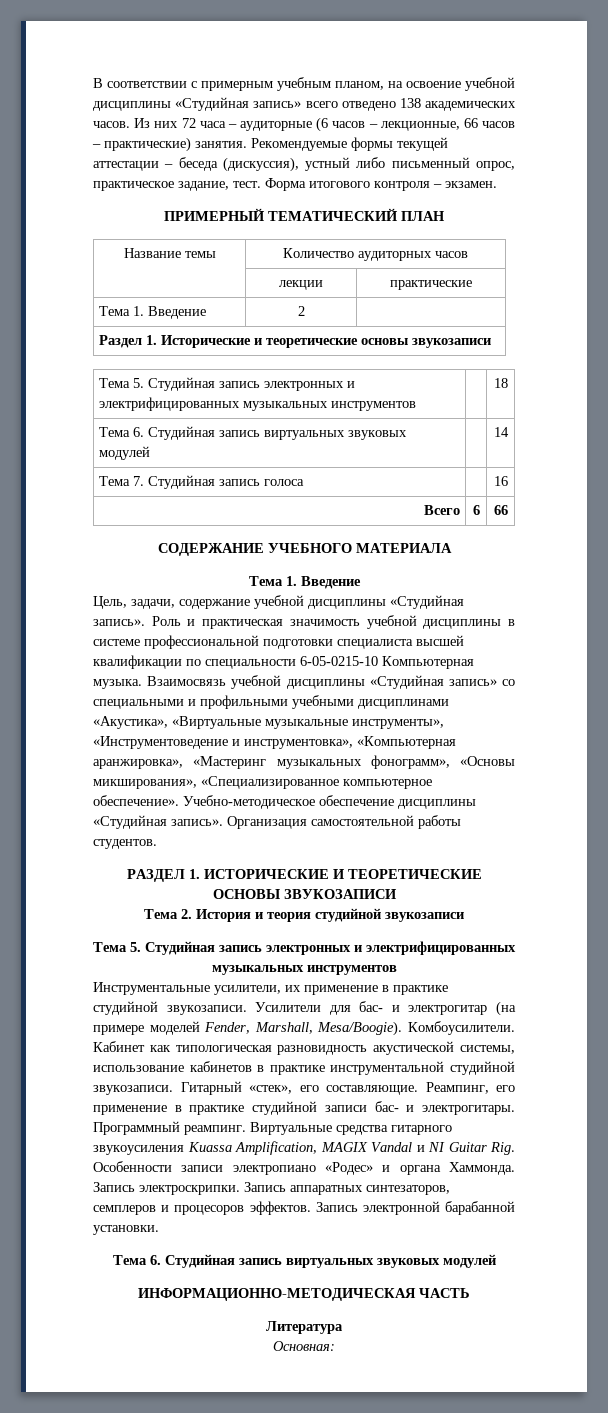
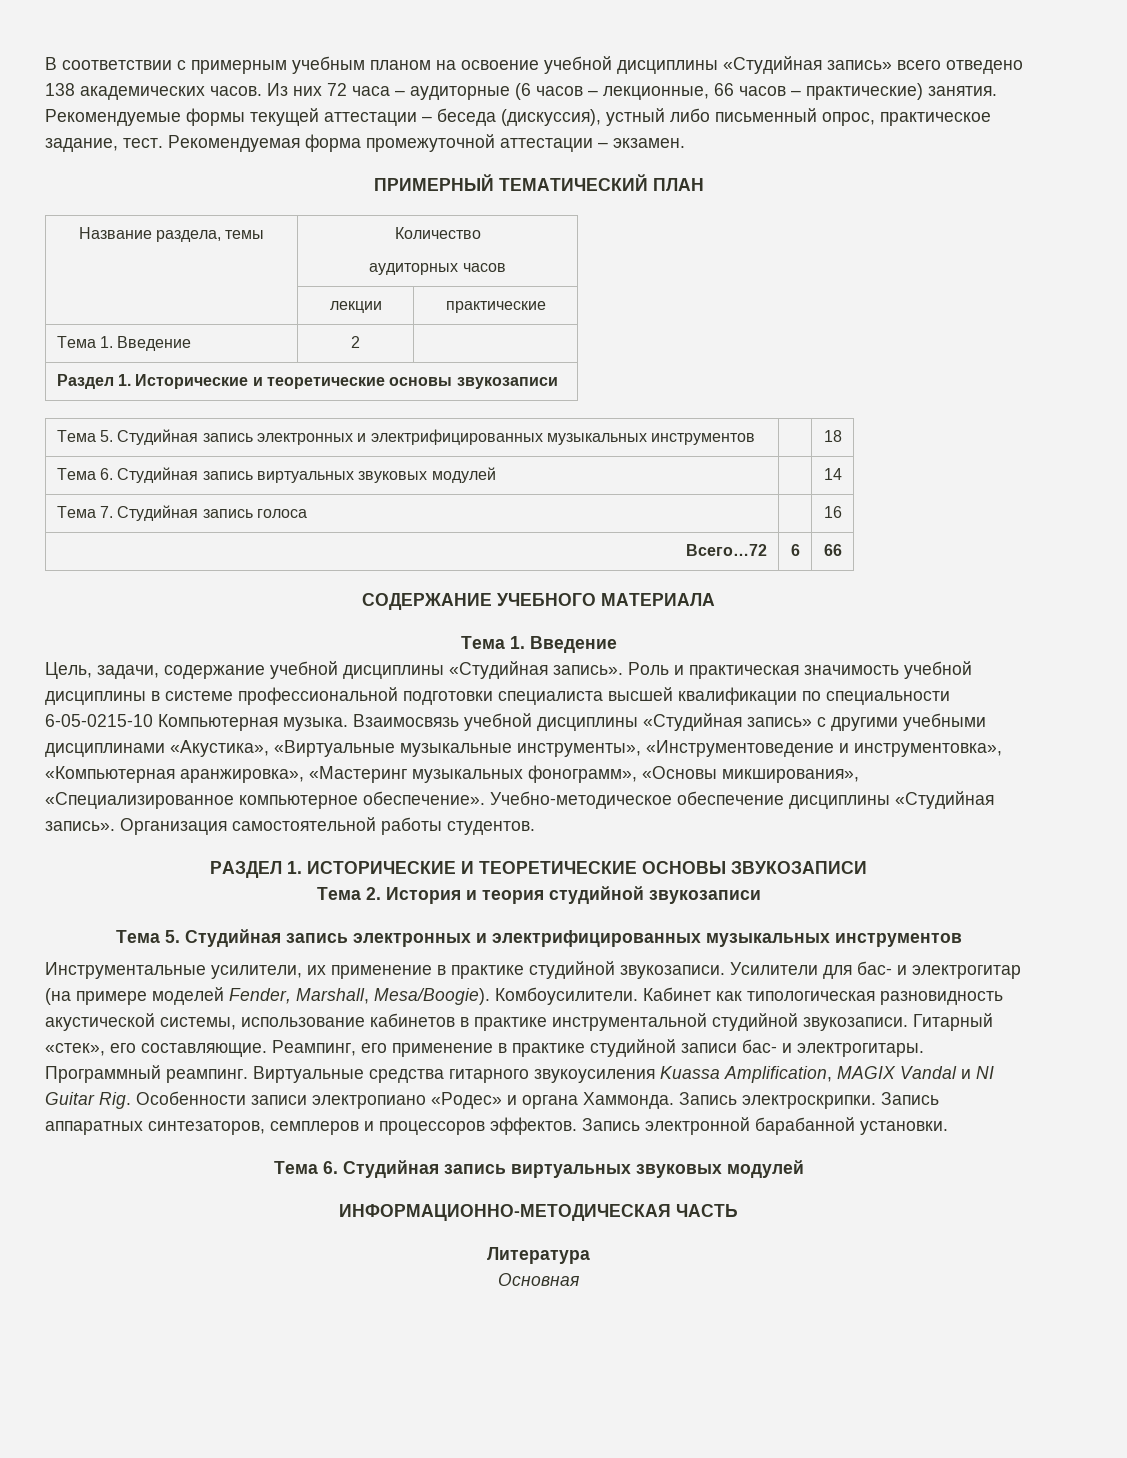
[335,81,384,90] планом, -> [370,60,431,70] планом
[265,178,430,191] Форма итогового контроля -> [168,134,593,152] Рекомендуемая форма промежуточной аттестации
(181, 253) none -> [156,230,221,242] раздела,
(354, 253) none -> (481, 233) //
[423,505,460,515] Всего -> [686,544,768,556] Всего…72
[502,679,515,686] [93,695,288,709] со специальными и профильными -> [817,717,898,731] с другими
[174,1205,245,1215] процесоров -> [379,1121,485,1135] процессоров
[273,1341,335,1351] Основная: -> [498,1273,579,1286] Основная

